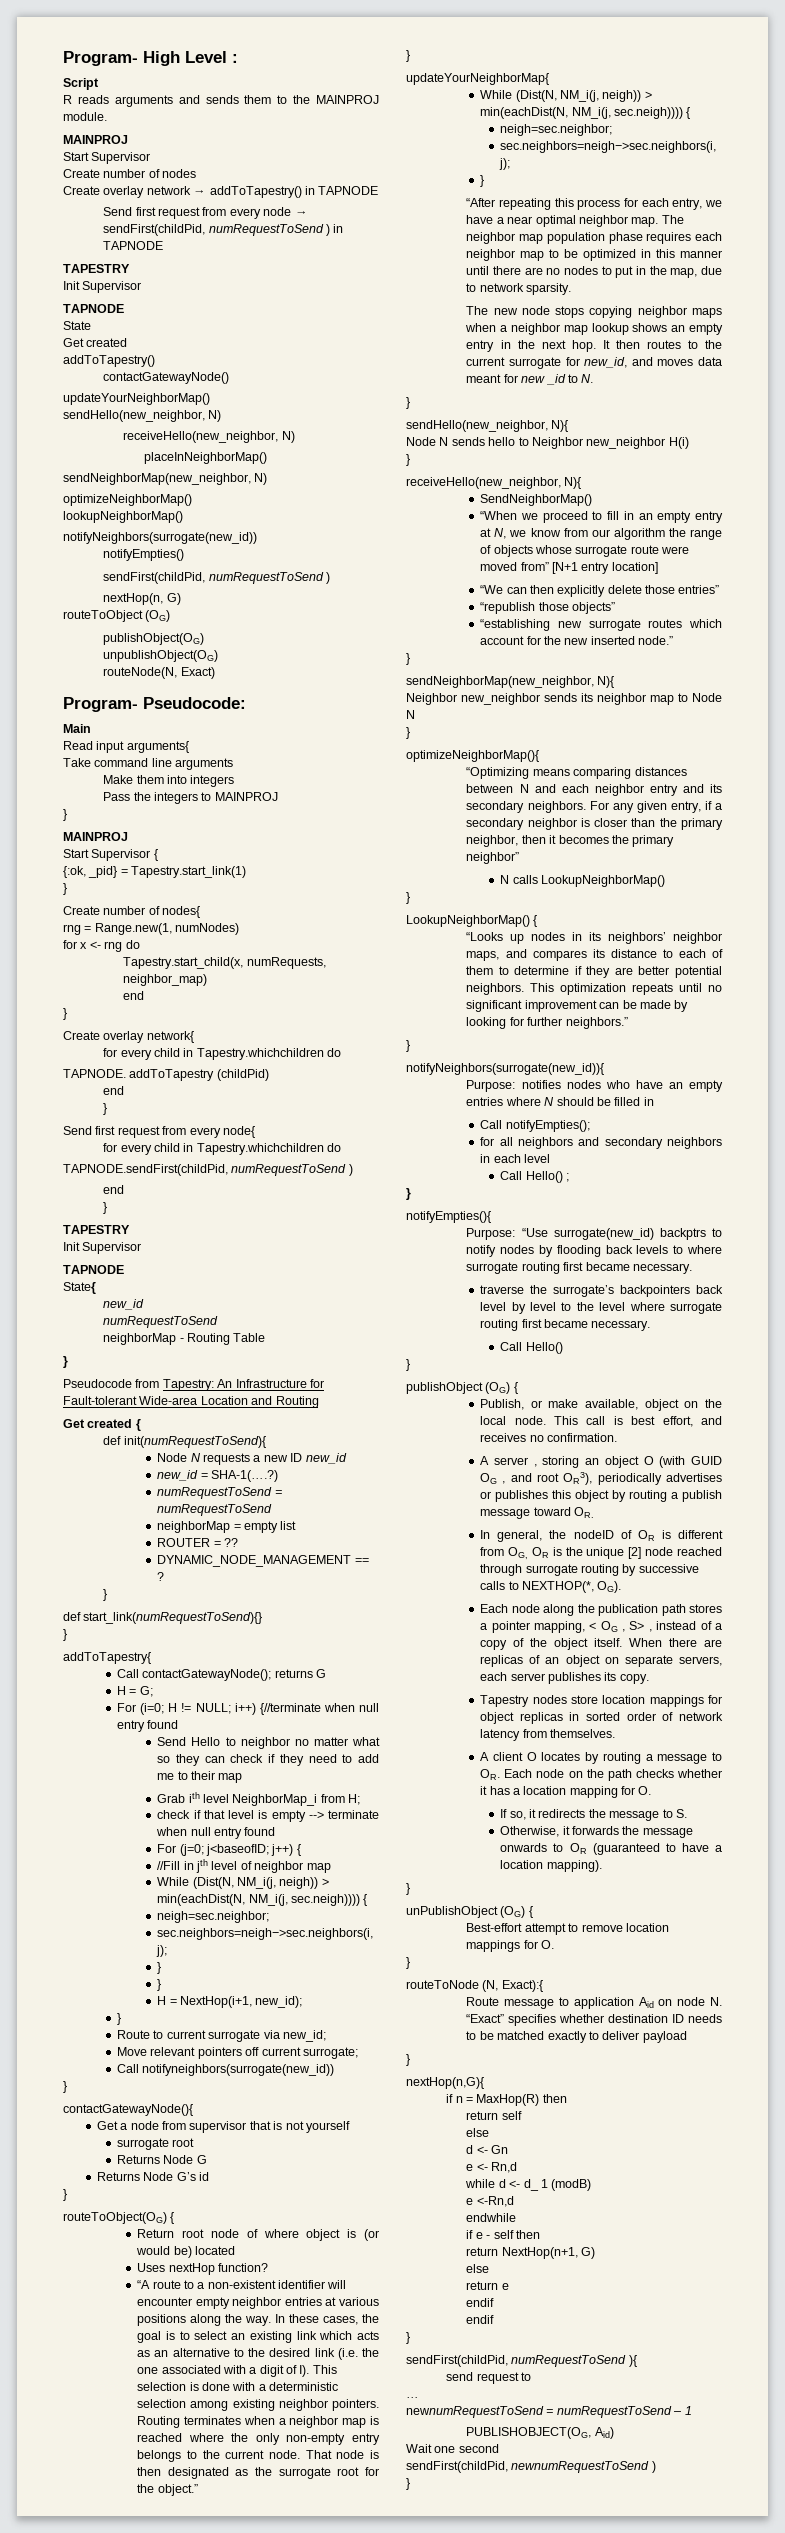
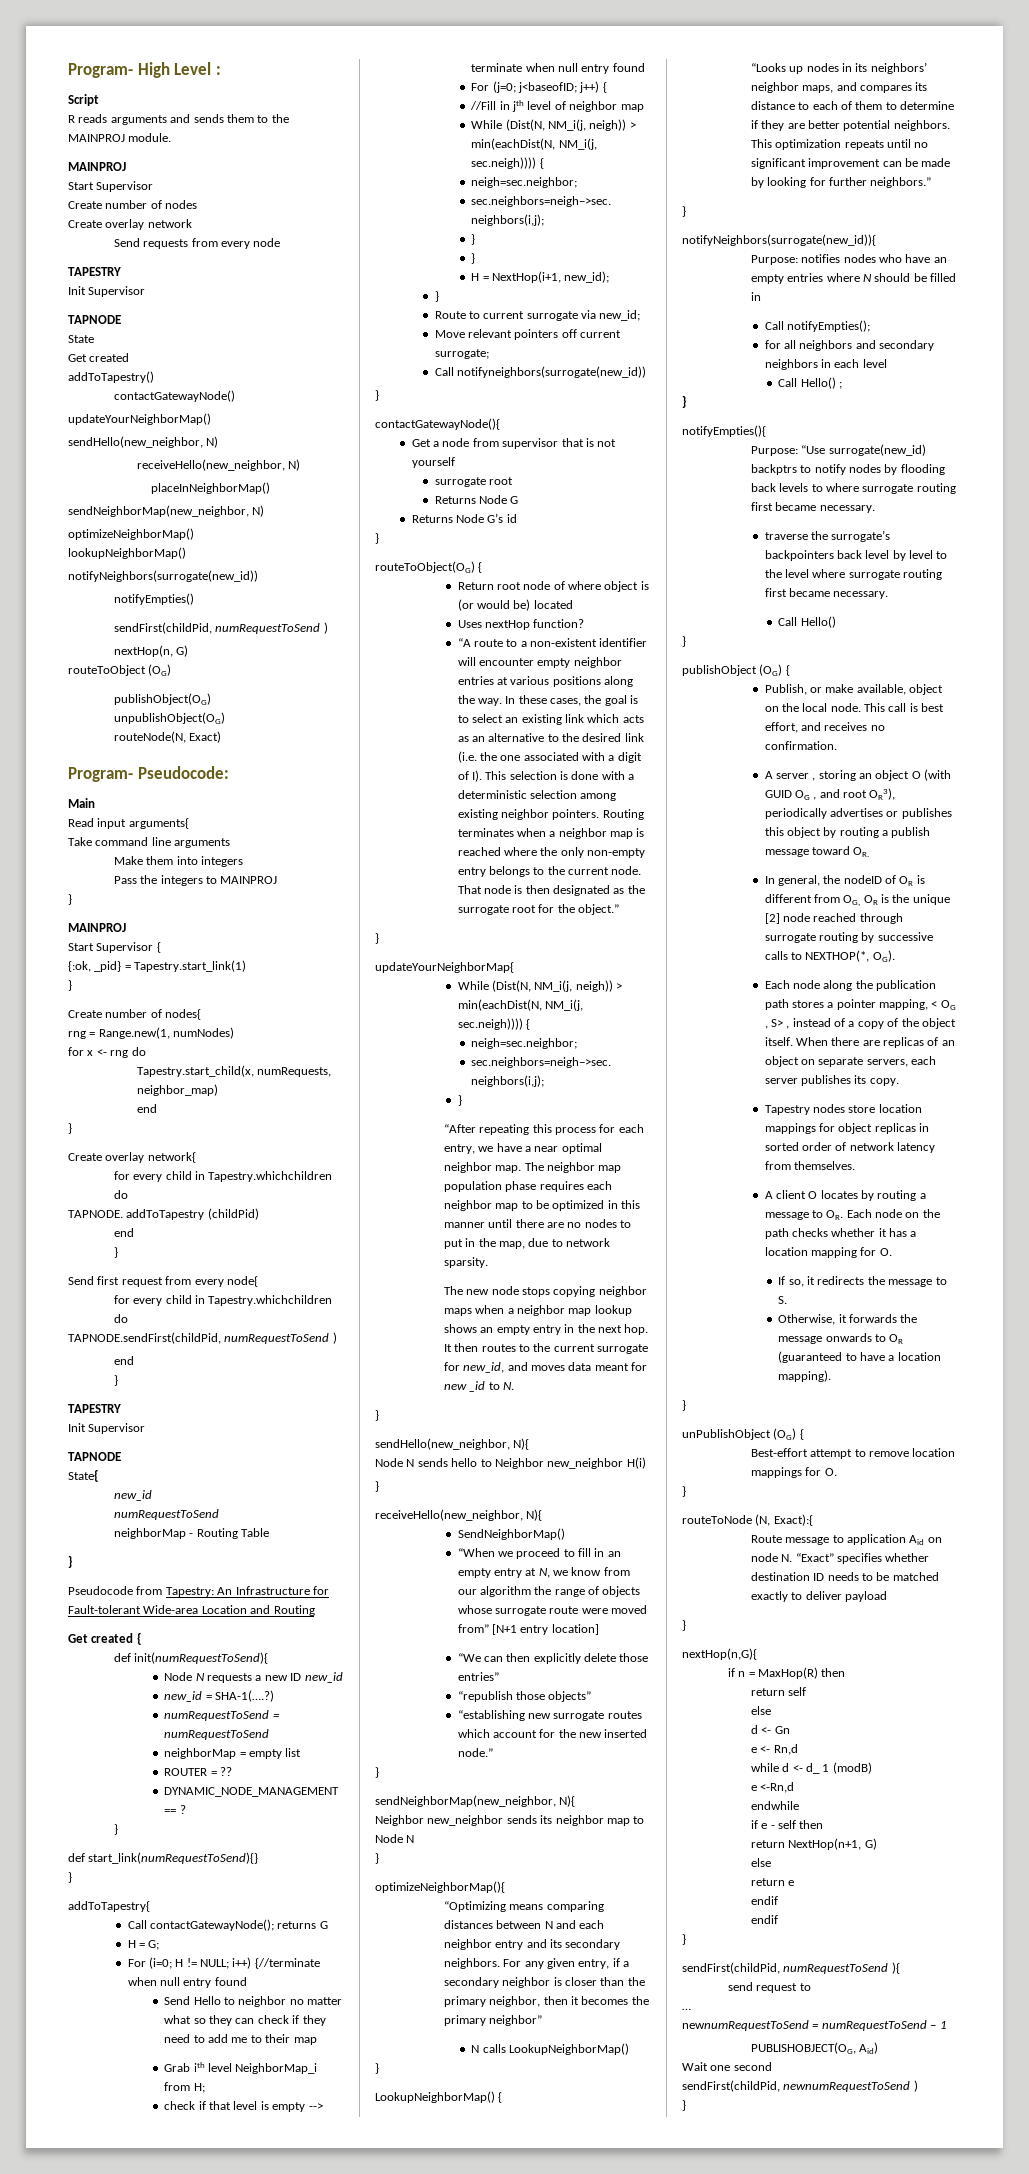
[193,186,379,198] [103,207,201,219] → addToTapestry() in TAPNODE // Send first request -> [113,238,189,249] // Send requests
[294,211,308,216] [103,224,344,236] [103,241,164,250] → sendFirst(childPid, numRequestToSend ) in TAPNODE -> (281, 242) none

